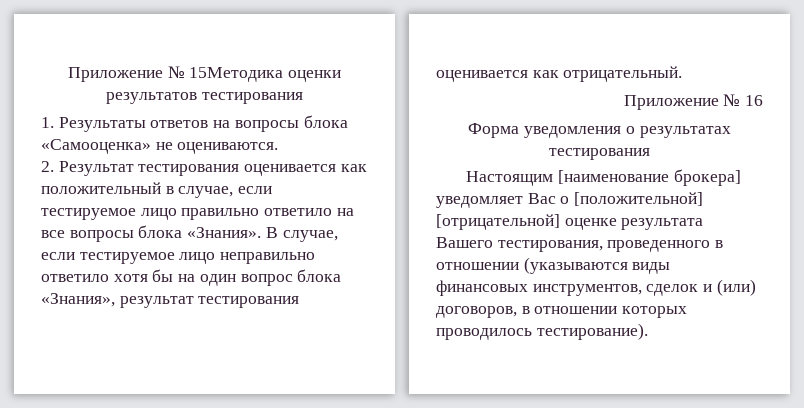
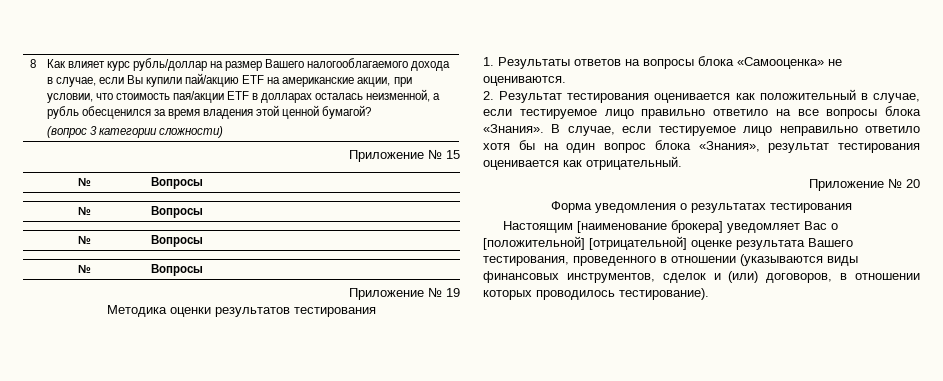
[67,66,284,82] Приложение № 15Методика -> [29,59,36,68] [46,58,451,71] [46,73,412,87] [46,89,441,103] [46,105,372,119] [46,126,223,138] [349,149,460,162] [78,177,91,186] [150,177,203,189] [78,206,91,215] [150,206,203,218] [78,235,91,244] [150,235,203,247] [78,264,91,273] [150,264,203,276] [349,287,460,300] [107,305,167,317] 8 | Как влияет курс рубль/доллар на размер Вашего налогооблагаемого дохода в случае, если Вы купили пай/акцию ETF на американские акции, при условии, что стоимость пая/акции ETF в долларах осталась неизменной, а рубль обесценился за время владения этой ценной бумагой? // (вопрос 3 категории сложности) // Приложение № 15 // № | Вопросы // № | Вопросы // № | Вопросы // № | Вопросы // Приложение № 19 // Методика
[745,95,763,106] 16 -> [906,179,920,188] 20

